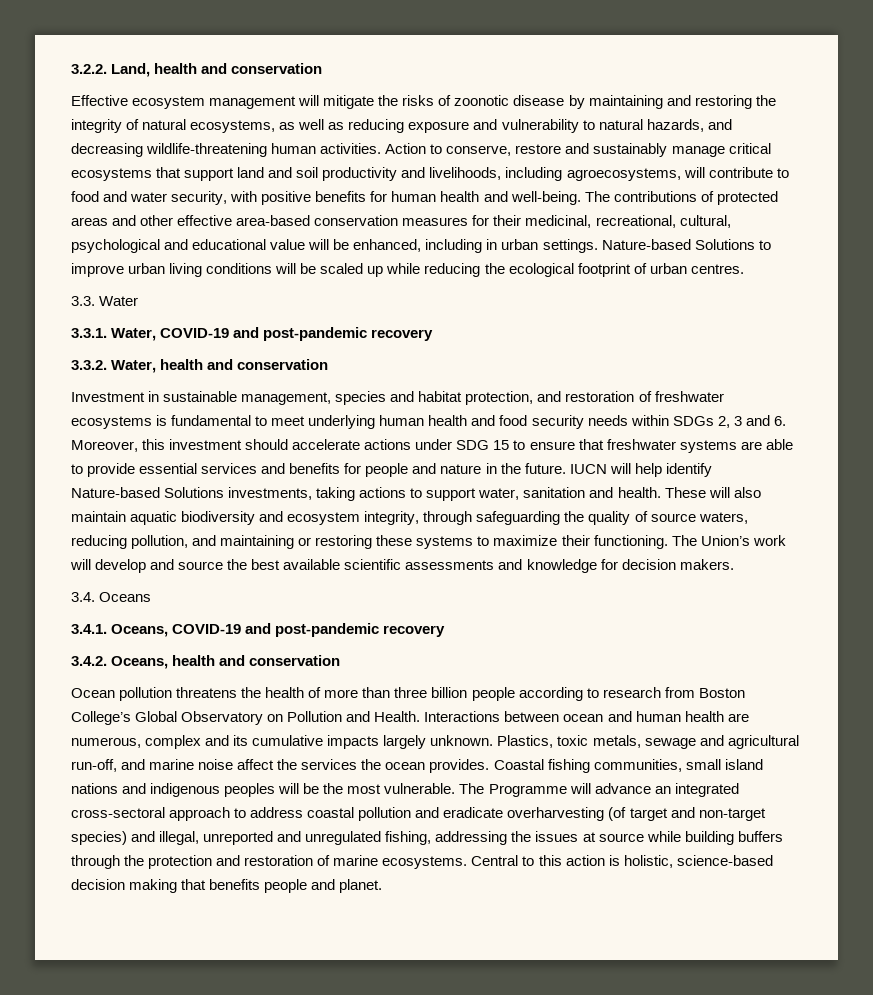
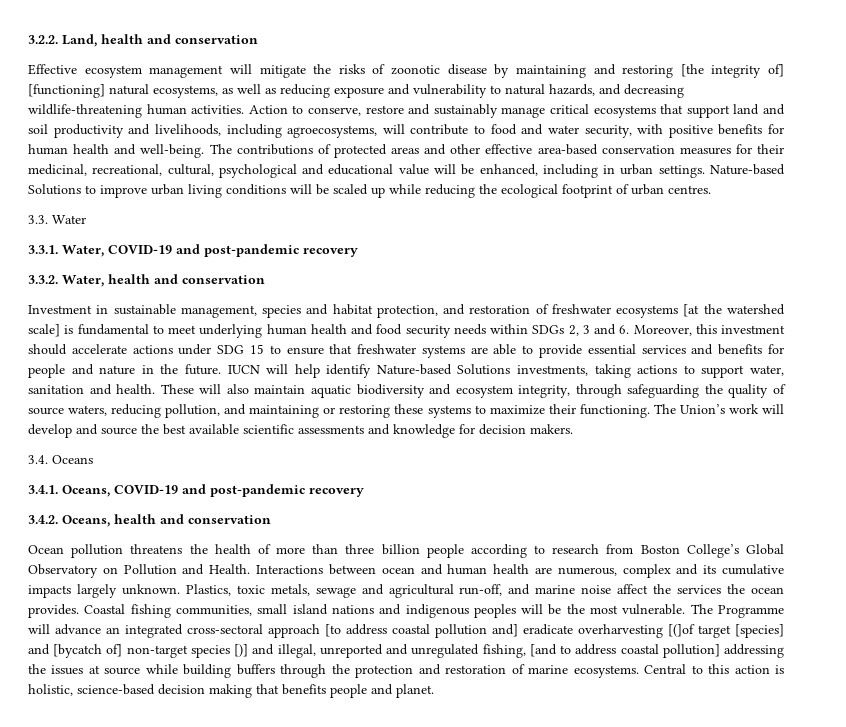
[755,95,776,106] [71,119,140,133] the integrity of -> [680,64,784,78] [28,84,105,98] [the integrity of] [functioning]
(152, 422) none -> [683,304,785,317] [28,324,60,337] [at the watershed scale]
[234,808,247,818] to -> [325,624,341,637] [to
[415,807,440,818] and -> [492,624,518,637] and]
[608,807,766,821] [71,831,127,845] (of target and non-target species) -> [668,624,784,638] [28,644,249,658] [(]of target [species] and [bycatch of] non-target species [)]
(432, 838) none -> [529,644,720,658] [and to address coastal pollution]

